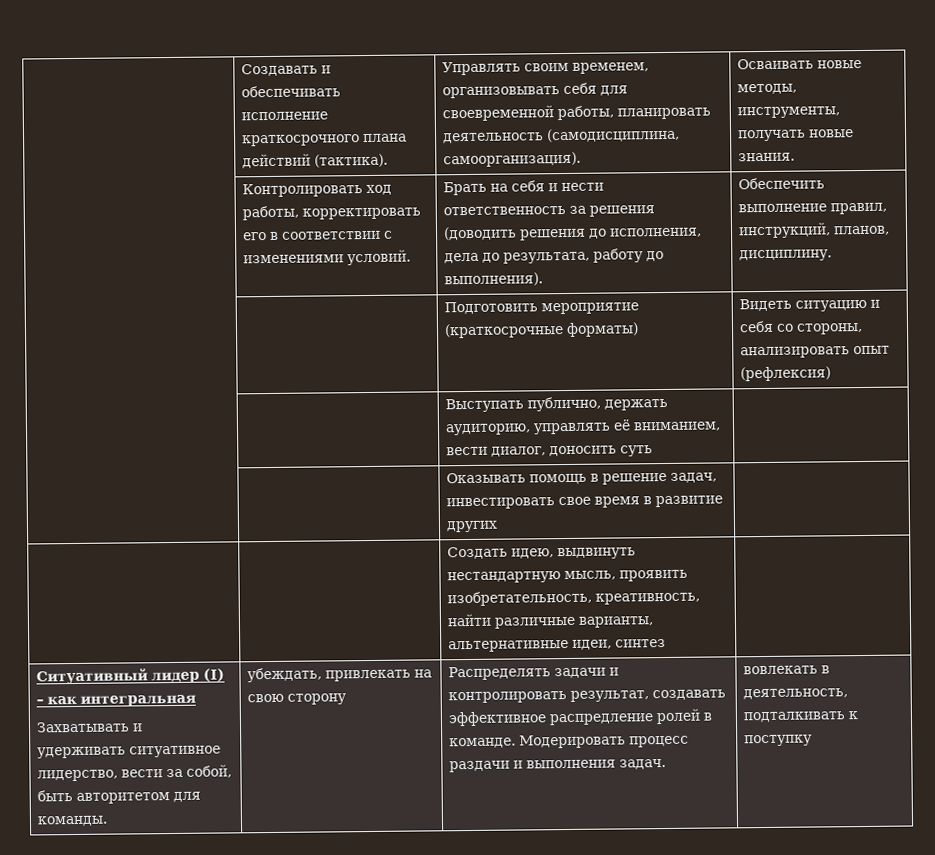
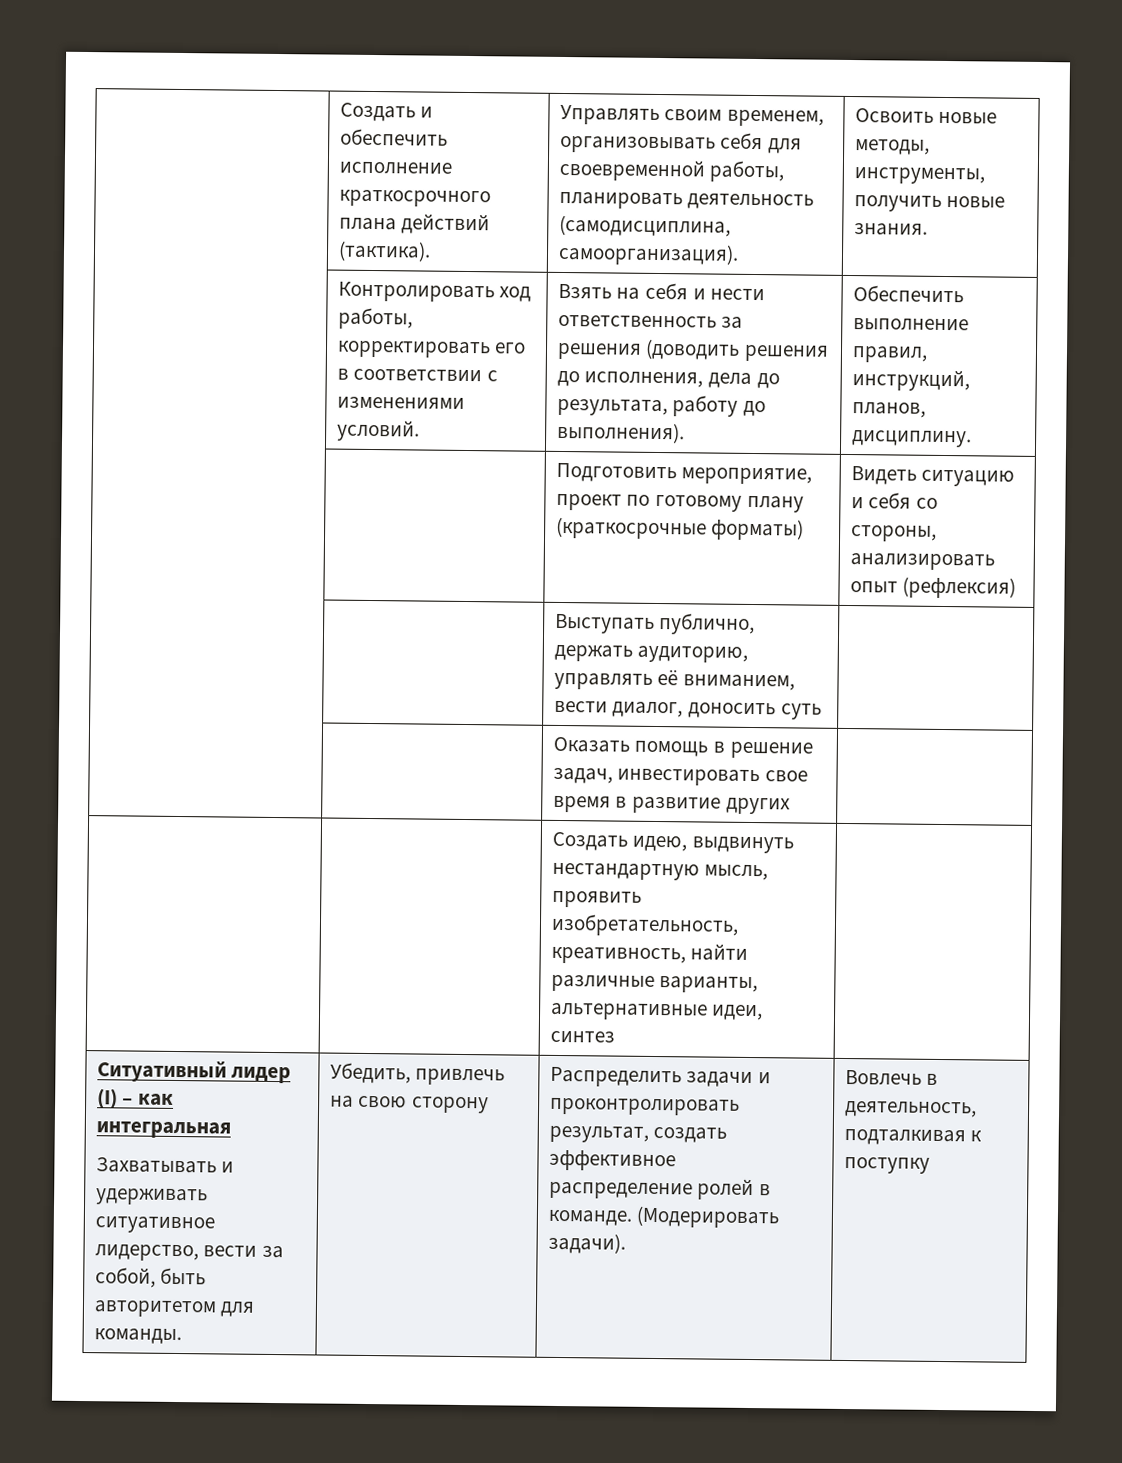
[240,63,331,77] [240,85,341,98] | Создавать и обеспечивать -> [339,102,434,122] [339,128,448,146] | Создать и обеспечить
[736,58,814,70] Осваивать -> [854,108,934,123] Освоить
[737,129,806,142] получать -> [853,195,942,212] получить
[442,181,487,196] Брать -> [557,283,612,299] Взять
[540,302,639,315] мероприятие -> [681,467,813,485] [555,493,804,513] мероприятие, проект по готовому плану
[445,472,526,484] Оказывать -> [552,736,630,753] Оказать
[246,667,411,683] убеждать, привлекать -> [329,1062,506,1086] Убедить, привлечь
[447,666,551,681] Распределять -> [549,1066,682,1088] Распределить
[447,689,726,704] [447,708,712,727] [448,734,689,749] [448,759,666,773] [742,665,818,675] контролировать результат, создавать эффективное распредление ролей в команде. Модерировать процесс раздачи и выполнения задач. | вовлекать -> [548,1097,740,1116] [548,1125,728,1143] [548,1149,676,1172] [548,1178,772,1201] [547,1205,781,1229] [547,1232,626,1254] [844,1069,922,1086] проконтролировать результат, создать эффективное распределение ролей в команде. (Модерировать задачи). | Вовлечь
[742,711,845,723] подталкивать -> [843,1128,966,1146] подталкивая

